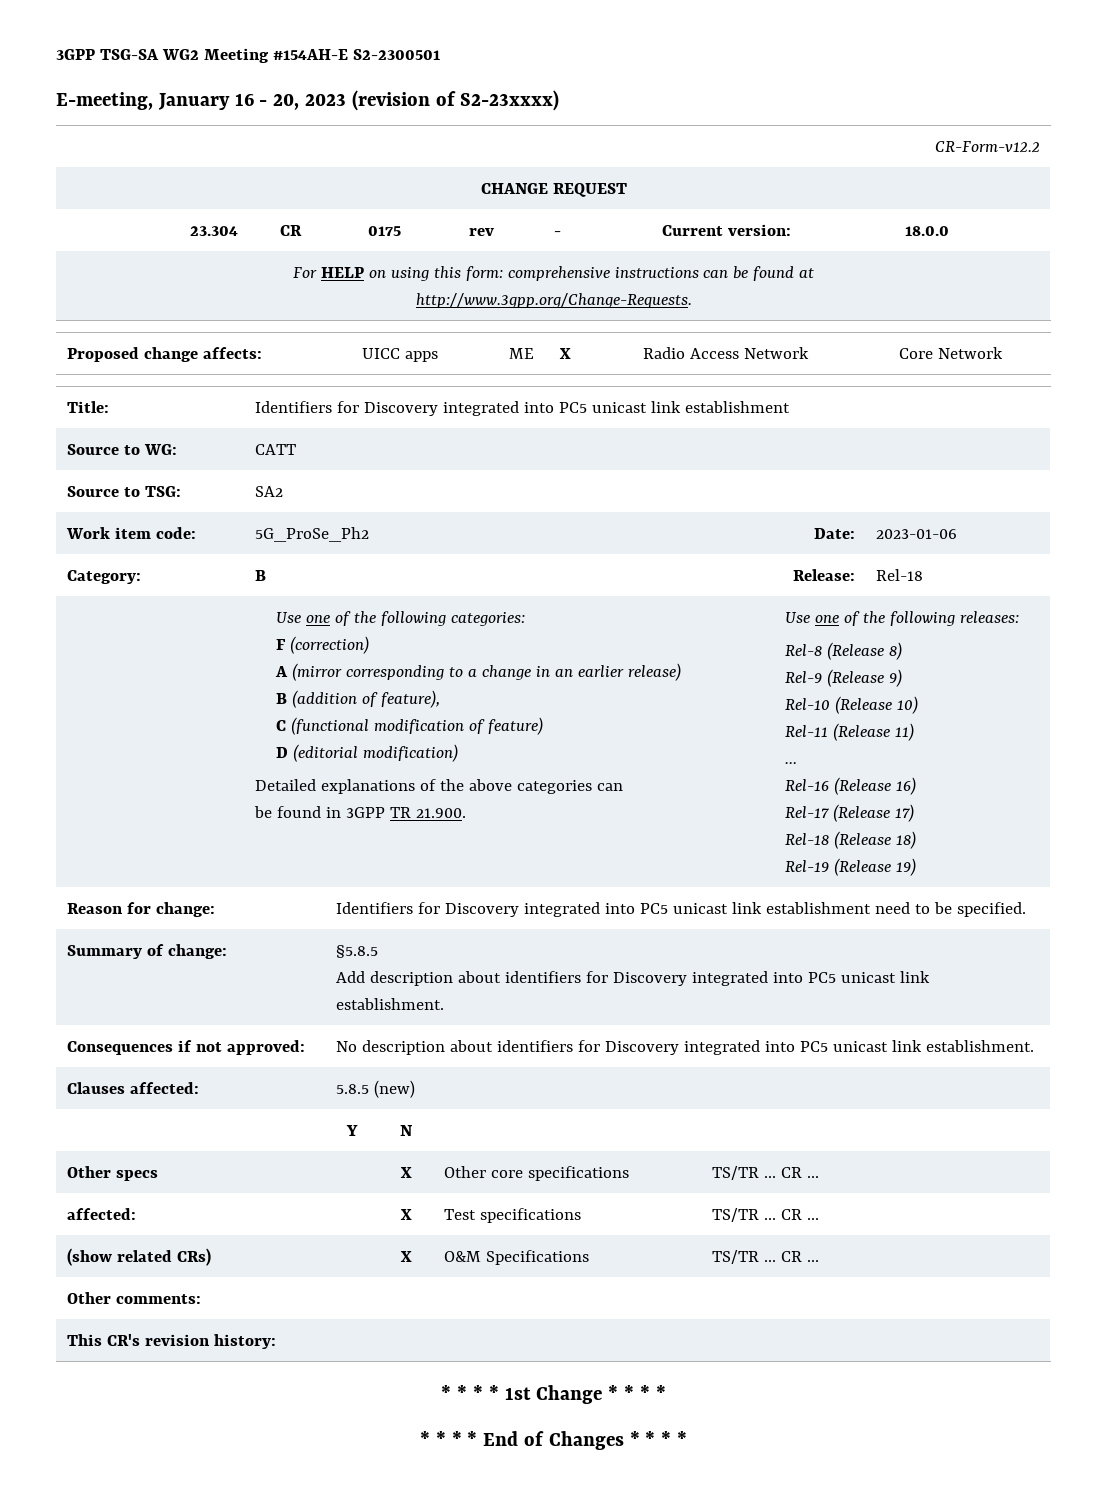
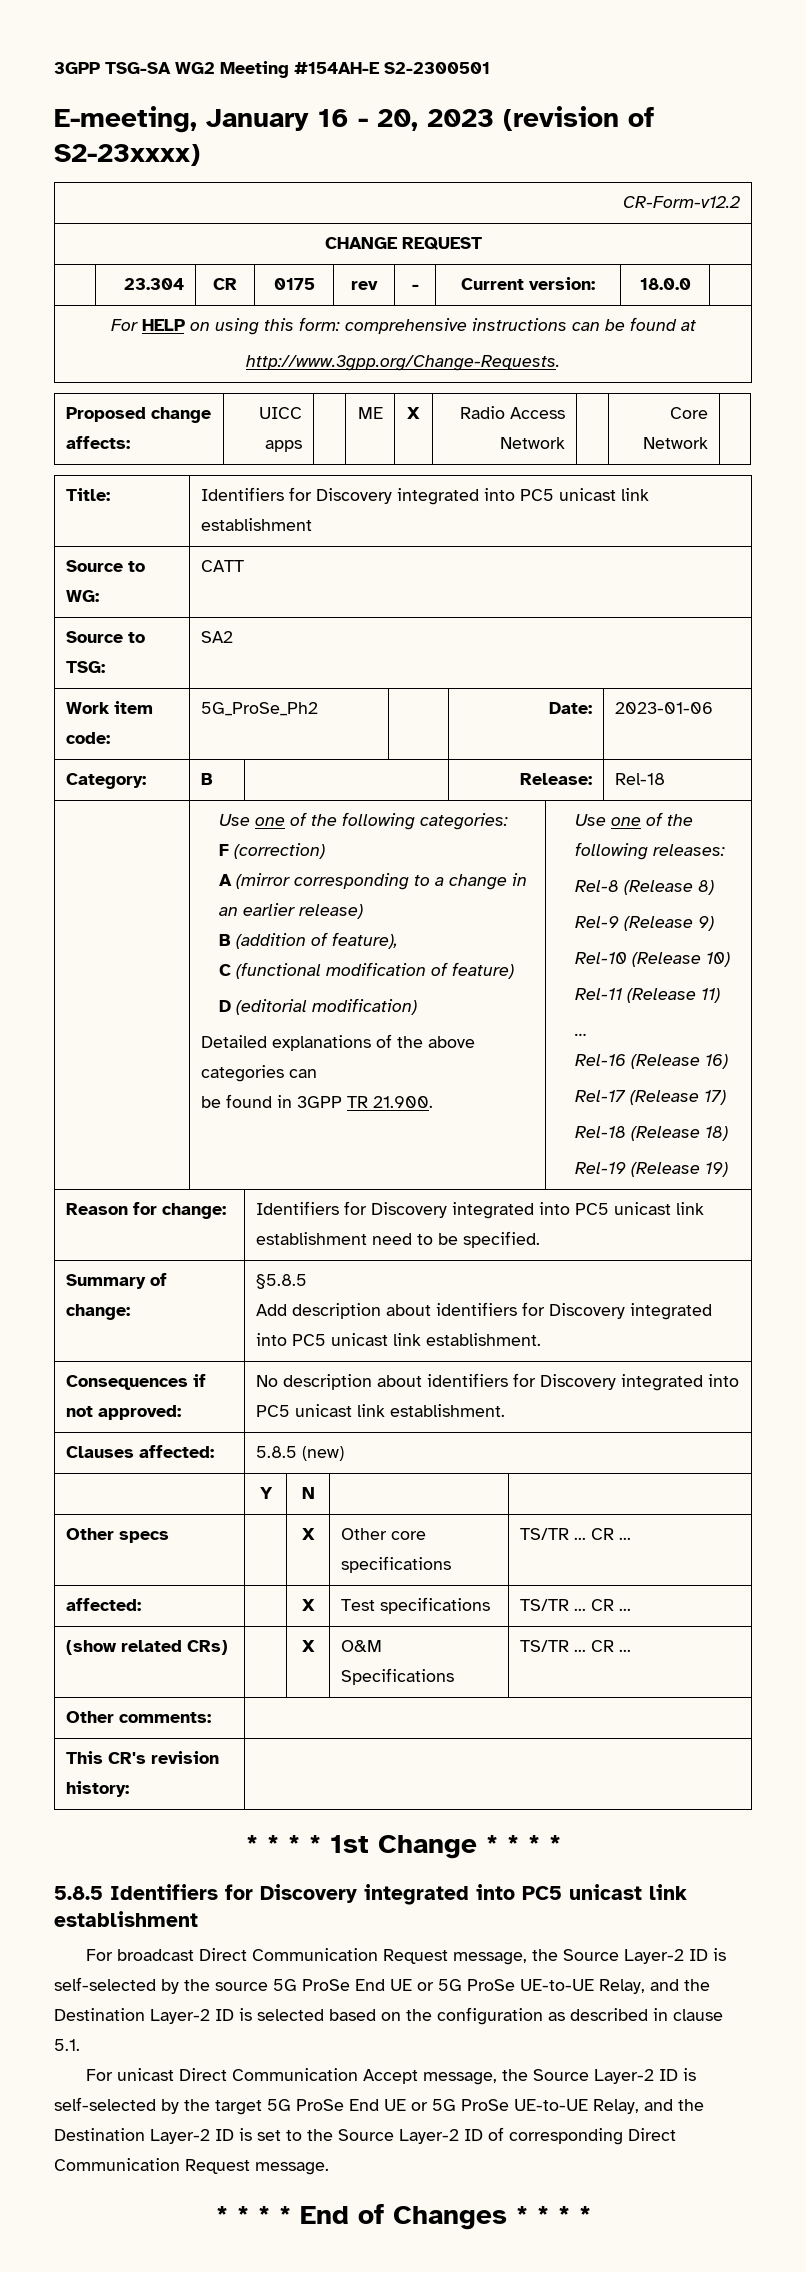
(666, 1392) none -> [54,1884,687,1905] [54,1911,198,1927] [86,1948,727,1965] [54,1977,710,1994] [54,2007,723,2025] [54,2039,80,2051] [86,2068,697,2085] [54,2097,704,2115] [54,2127,676,2145] [54,2158,329,2175] // 5.8.5 Identifiers for Discovery integrated into PC5 unicast link establishment // For broadcast Direct Communication Request message, the Source Layer-2 ID is self-selected by the source 5G ProSe End UE or 5G ProSe UE-to-UE Relay, and the Destination Layer-2 ID is selected based on the configuration as described in clause 5.1. // For unicast Direct Communication Accept message, the Source Layer-2 ID is self-selected by the target 5G ProSe End UE or 5G ProSe UE-to-UE Relay, and the Destination Layer-2 ID is set to the Source Layer-2 ID of corresponding Direct Communication Request message.

